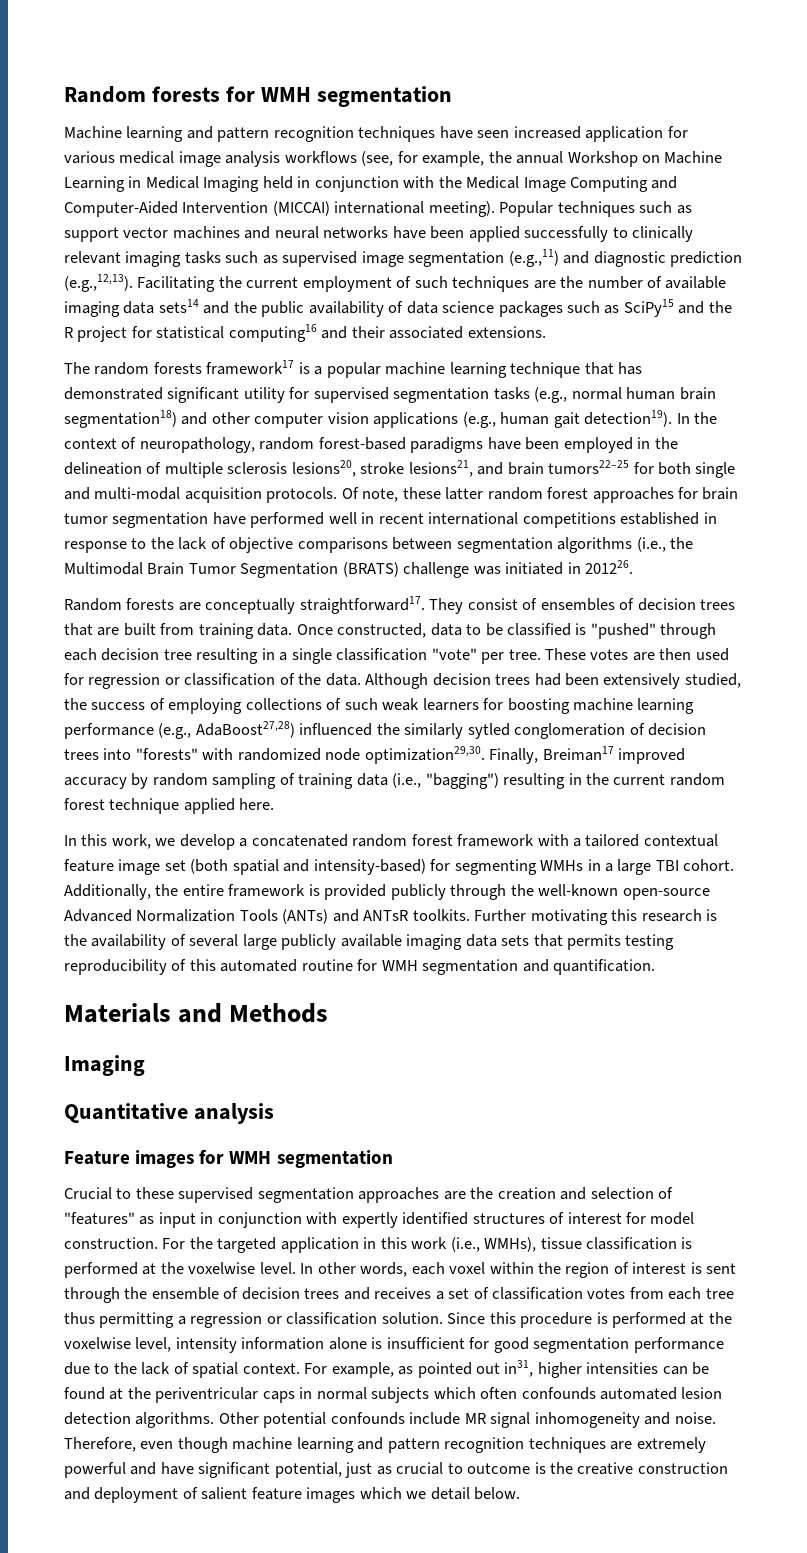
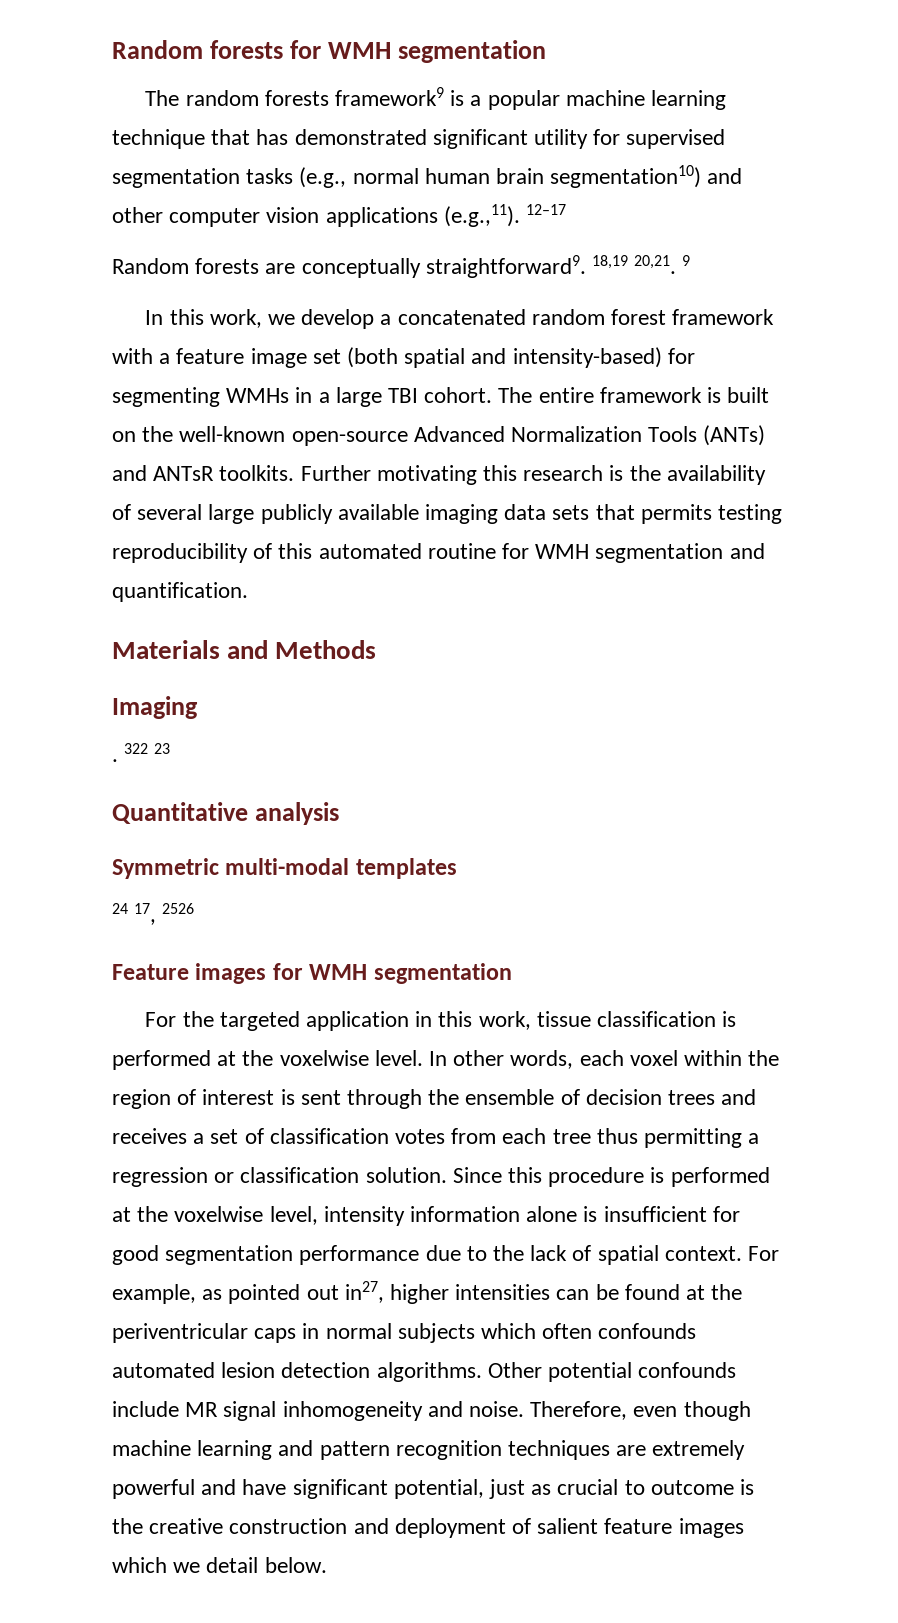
[64,126,688,142] [64,151,723,167] [64,176,678,192] [64,201,692,217] [64,226,694,242] [64,249,743,267] [64,274,727,292] [64,299,732,317] [64,324,546,342] // Machine learning and pattern recognition techniques have seen increased application for various medical image analysis workflows (see, for example, the annual Workshop on Machine Learning in Medical Imaging held in conjunction with the Medical Image Computing and Computer-Aided Intervention (MICCAI) international meeting). Popular techniques such as support vector machines and neural networks have been applied successfully to clinically relevant imaging tasks such as supervised image segmentation (e.g.,11) and diagnostic prediction (e.g.,12,13). Facilitating the current employment of such techniques are the number of available imaging data sets14 and the public availability of data science packages such as SciPy15 and the R project for statistical computing16 and their associated extensions. -> (546, 51) none
[206,360,295,375] framework17 -> [335,87,445,106] framework9
[64,410,177,428] segmentation18) -> [550,165,702,188] segmentation10)
[462,410,718,428] [64,437,678,453] [64,460,736,478] [64,487,739,503] [64,512,717,528] [64,537,694,553] [64,560,634,578] [64,596,736,614] [64,623,717,639] [64,648,729,664] [64,673,741,689] [64,698,695,714] [64,721,707,739] [64,746,686,764] [64,773,725,789] [64,798,275,814] (e.g., human gait detection19). In the context of neuropathology, random forest-based paradigms have been employed in the delineation of multiple sclerosis lesions20, stroke lesions21, and brain tumors22–25 for both single and multi-modal acquisition protocols. Of note, these latter random forest approaches for brain tumor segmentation have performed well in recent international competitions established in response to the lack of objective comparisons between segmentation algorithms (i.e., the Multimodal Brain Tumor Segmentation (BRATS) challenge was initiated in 201226. // Random forests are conceptually straightforward17. They consist of ensembles of decision trees that are built from training data. Once constructed, data to be classified is "pushed" through each decision tree resulting in a single classification "vote" per tree. These votes are then used for regression or classification of the data. Although decision trees had been extensively studied, the success of employing collections of such weak learners for boosting machine learning performance (e.g., AdaBoost27,28) influenced the similarly sytled conglomeration of decision trees into "forests" with randomized node optimization29,30. Finally, Breiman17 improved accuracy by random sampling of training data (i.e., "bagging") resulting in the current random forest technique applied here. -> [443,204,567,227] [112,255,691,278] (e.g.,11). 12–17 // Random forests are conceptually straightforward9. 18,19 20,21. 9
[585,834,718,847] tailored contextual -> (171, 358) none
[64,884,179,900] Additionally, the -> [498,387,533,403] The
[324,884,507,900] provided publicly through -> [727,387,770,403] [112,431,136,442] built on
(145, 1065) none -> [112,759,118,762] [124,743,171,754] // . 322 23
(274, 1113) none -> [112,858,457,879] [112,903,195,925] // Symmetric multi-modal templates // 24 17, 2526
[64,1187,674,1203] [64,1212,695,1228] [64,1237,158,1249] Crucial to these supervised segmentation approaches are the creation and selection of "features" as input in conjunction with expertly identified structures of interest for model construction. -> (512, 973) none
[411,1237,537,1252] work (i.e., WMHs), -> [478,1011,531,1030] work,
[504,1360,534,1377] in31, -> [344,1281,384,1303] in27,

